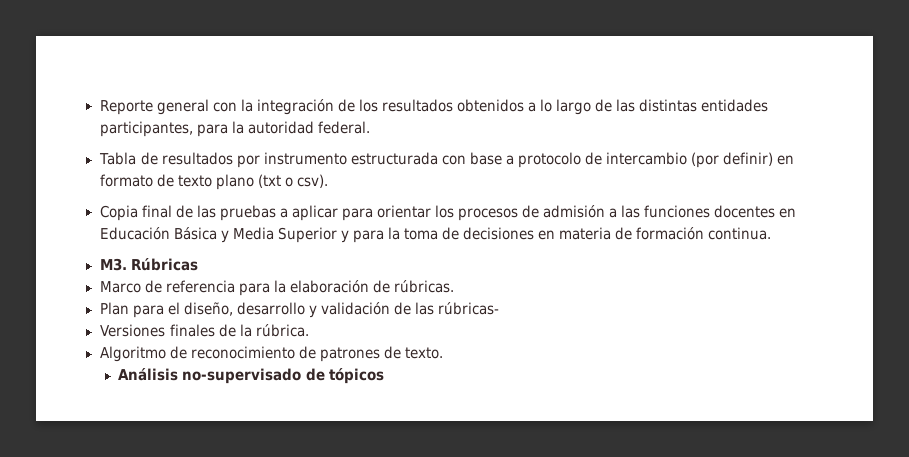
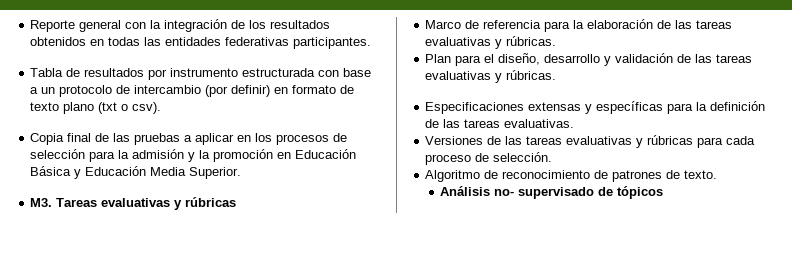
[527,99,769,115] [99,121,370,137] a lo largo de las distintas entidades participantes, para la autoridad federal. -> [90,37,372,49] en todas las entidades federativas participantes.
(514, 160) none -> [41,87,56,94] un
[341,205,431,221] para orientar -> [237,135,252,142] en
[543,205,797,218] [99,227,772,243] [99,258,198,271] admisión a las funciones docentes en Educación Básica y Media Superior y para la toma de decisiones en materia de formación continua. // M3. Rúbricas -> [30,149,357,162] [30,166,242,179] [30,197,237,210] selección para la admisión y la promoción en Educación Básica y Educación Media Superior. // M3. Tareas evaluativas y rúbricas
(390, 286) none -> [675,20,733,29] [425,37,503,49] las tareas evaluativas y
[437,302,499,315] [99,324,309,337] rúbricas- // Versiones finales de la rúbrica. -> [716,54,753,63] [425,70,557,83] [425,101,766,114] [425,119,575,128] [425,135,756,148] [425,152,553,165] tareas evaluativas y rúbricas. // Especificaciones extensas y específicas para la definición de las tareas evaluativas. // Versiones de las tareas evaluativas y rúbricas para cada proceso de selección.
[182,368,302,384] no-supervisado -> [494,187,595,199] no- supervisado

